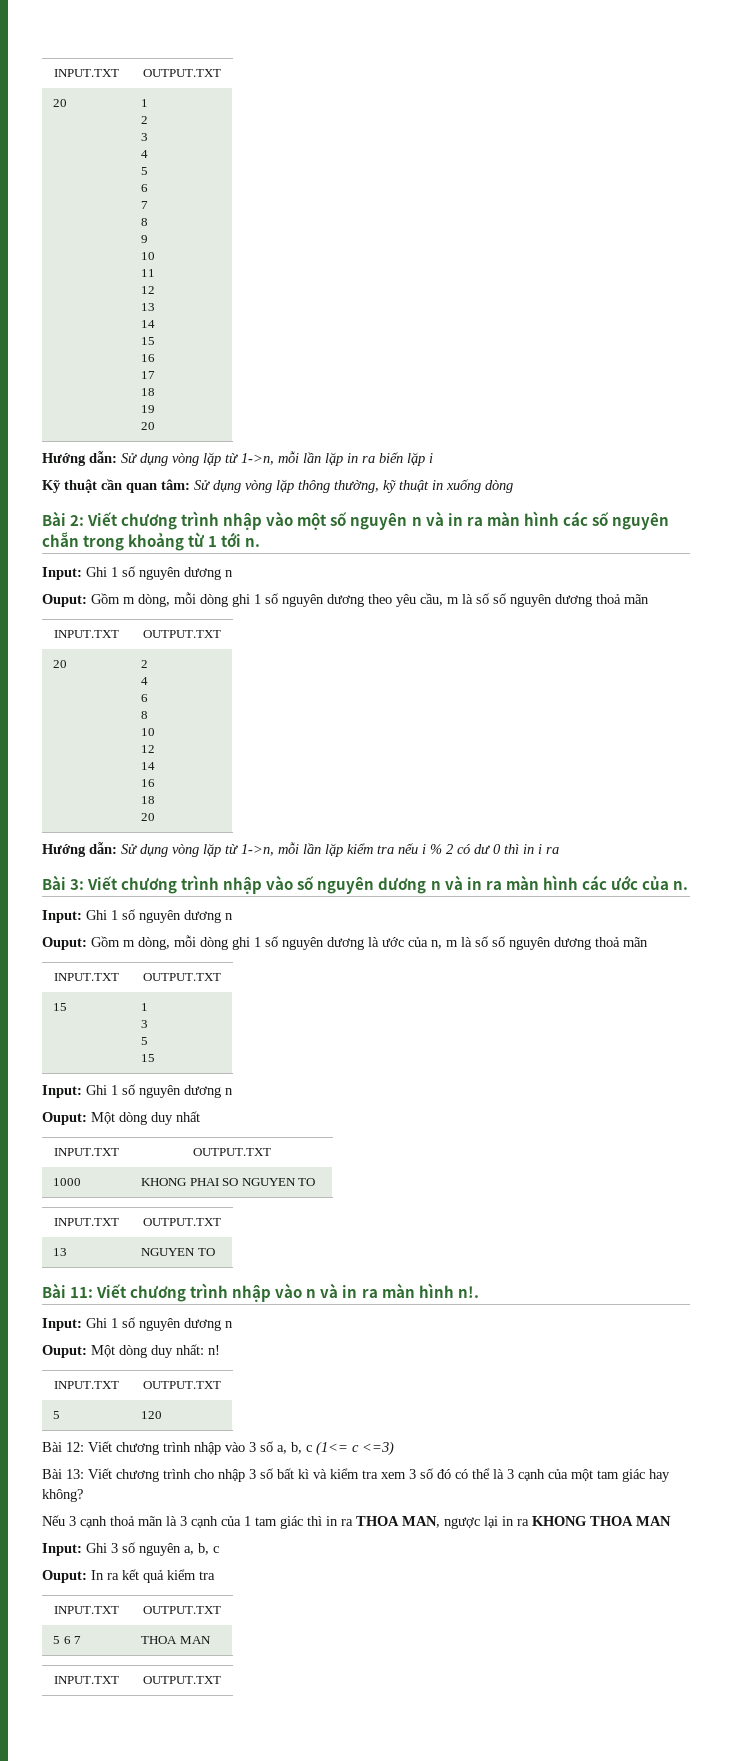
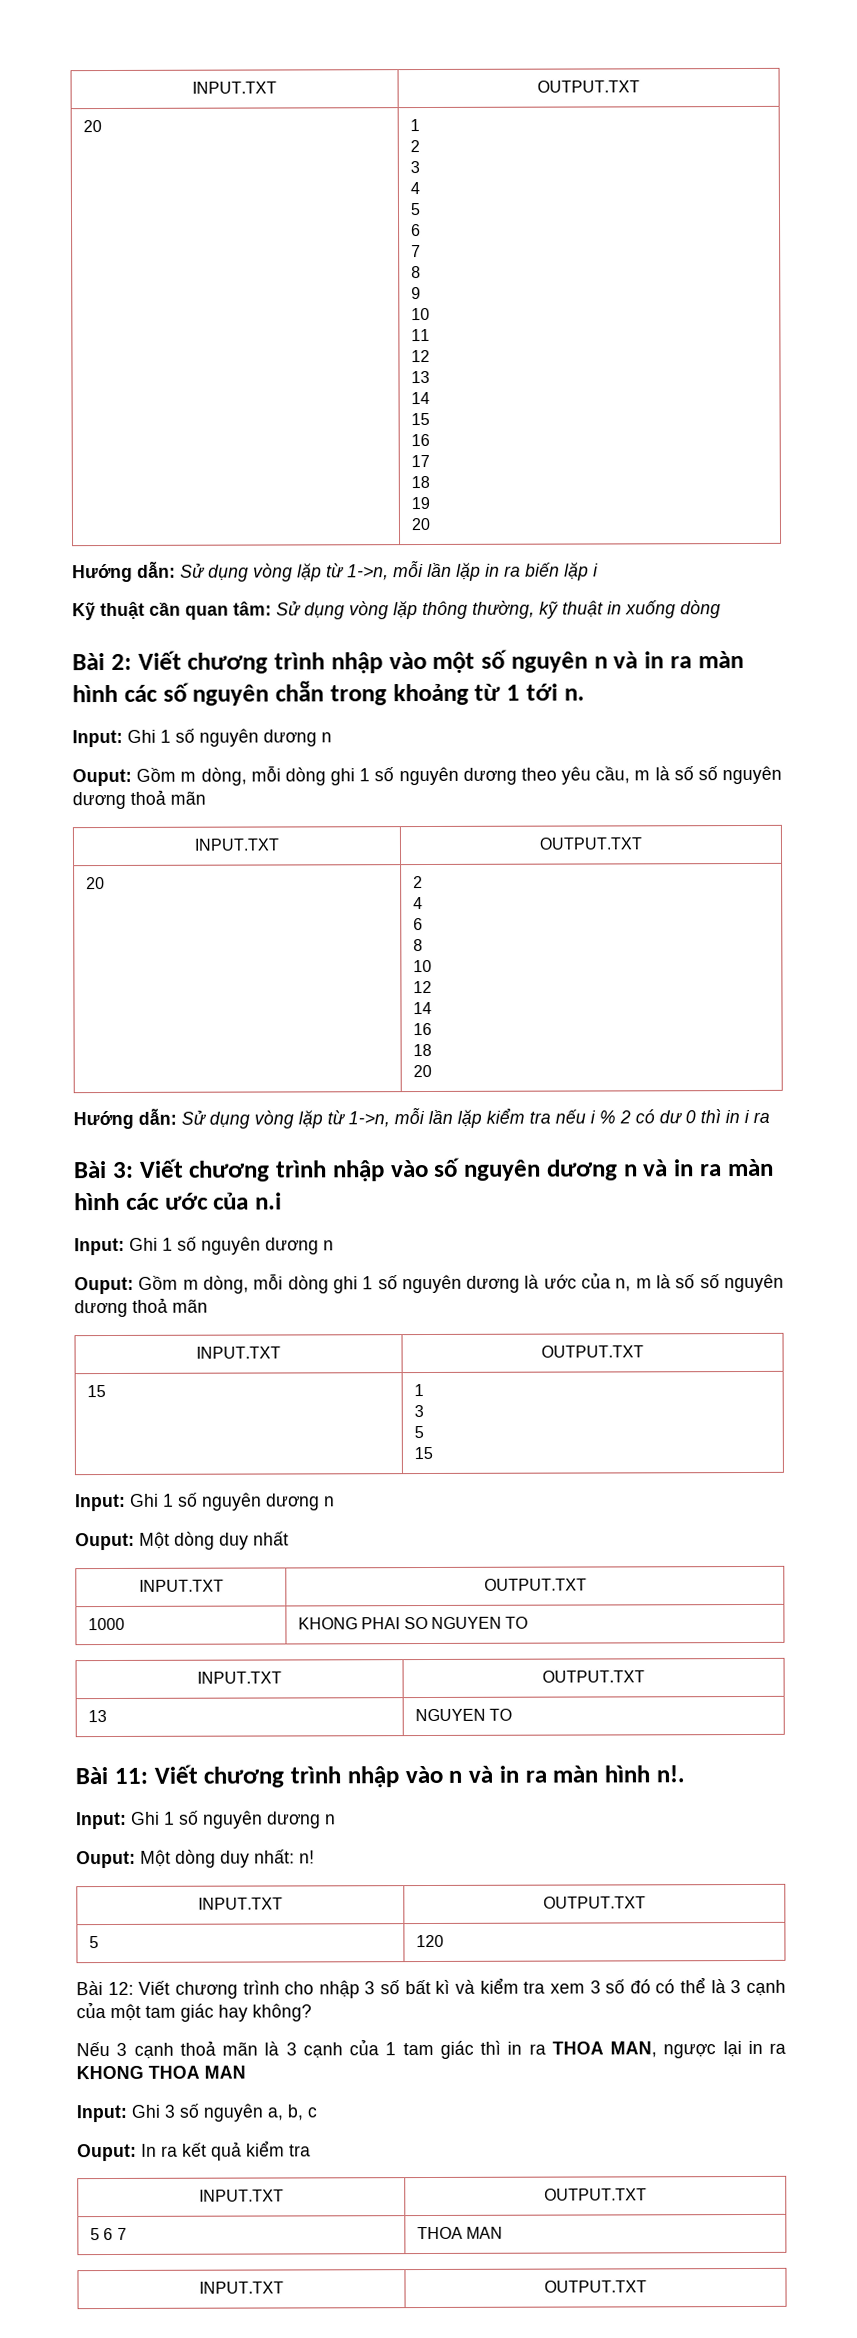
[672,881,688,890] n. -> [255,1192,282,1210] n.i
[194,1441,394,1456] [42,1468,191,1482] nhập vào 3 số a, b, c (1<= c <=3) // Bài 13: Viết chương trình -> (280, 1987) none

